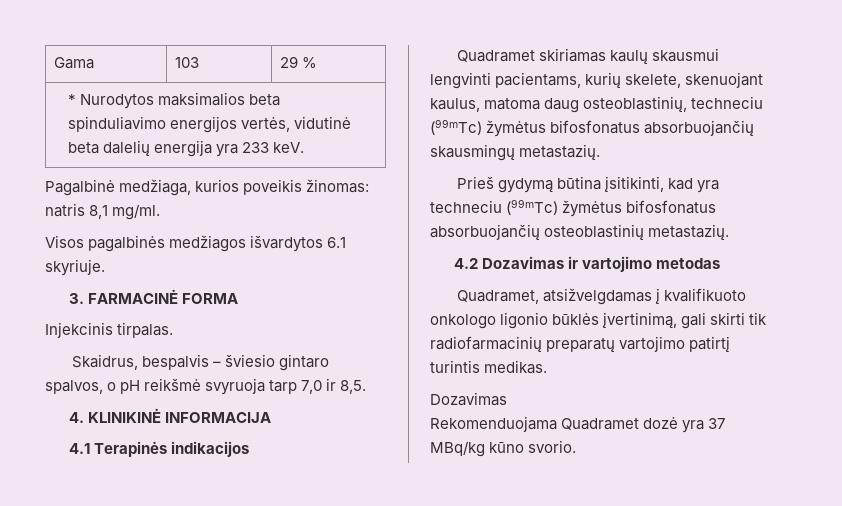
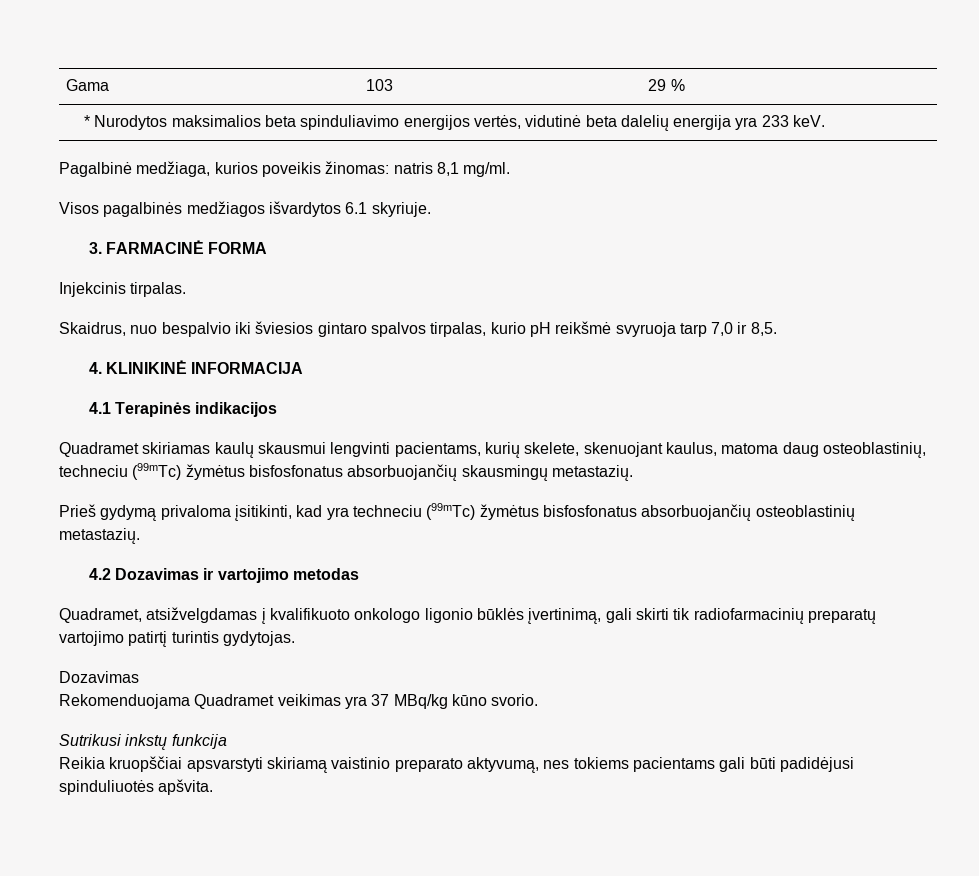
[142,354,330,371] [45,380,117,394] bespalvis – šviesio gintaro spalvos, o -> [130,321,526,337] nuo bespalvio iki šviesios gintaro spalvos tirpalas, kurio
[550,120,641,134] bifosfonatus -> [248,465,343,477] bisfosfonatus
[557,176,602,190] būtina -> [160,505,231,520] privaloma
[626,200,717,214] bifosfonatus -> [542,505,637,517] bisfosfonatus
[484,360,548,374] medikas. -> [222,631,295,646] gydytojas.
[643,417,679,429] dozė -> [277,694,341,706] veikimas
(577, 446) none -> [59,734,227,750] [59,756,854,773] [59,779,214,795] // Sutrikusi inkstų funkcija // Reikia kruopščiai apsvarstyti skiriamą vaistinio preparato aktyvumą, nes tokiems pacientams gali būti padidėjusi spinduliuotės apšvita.

